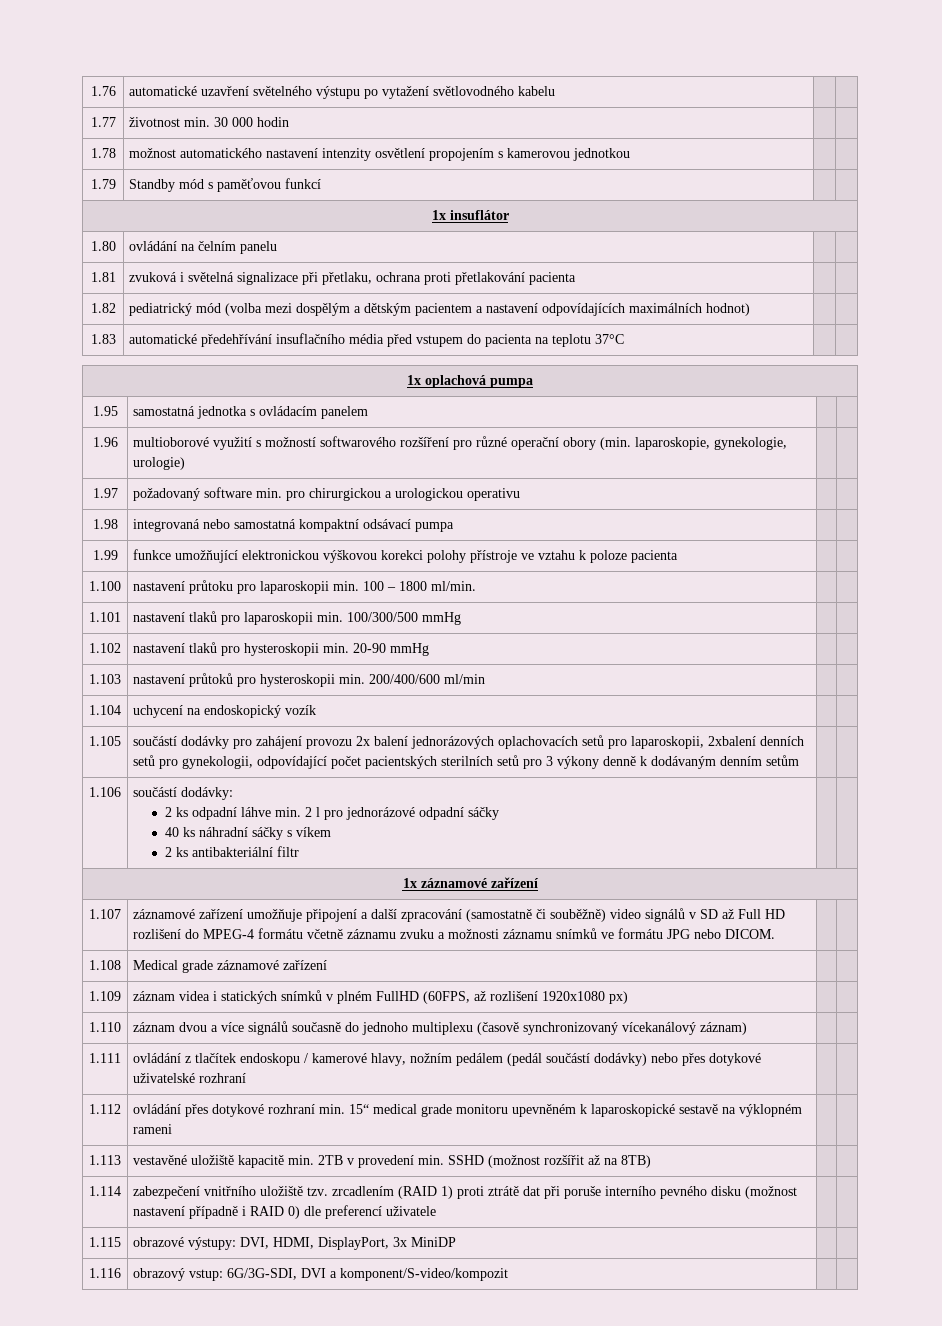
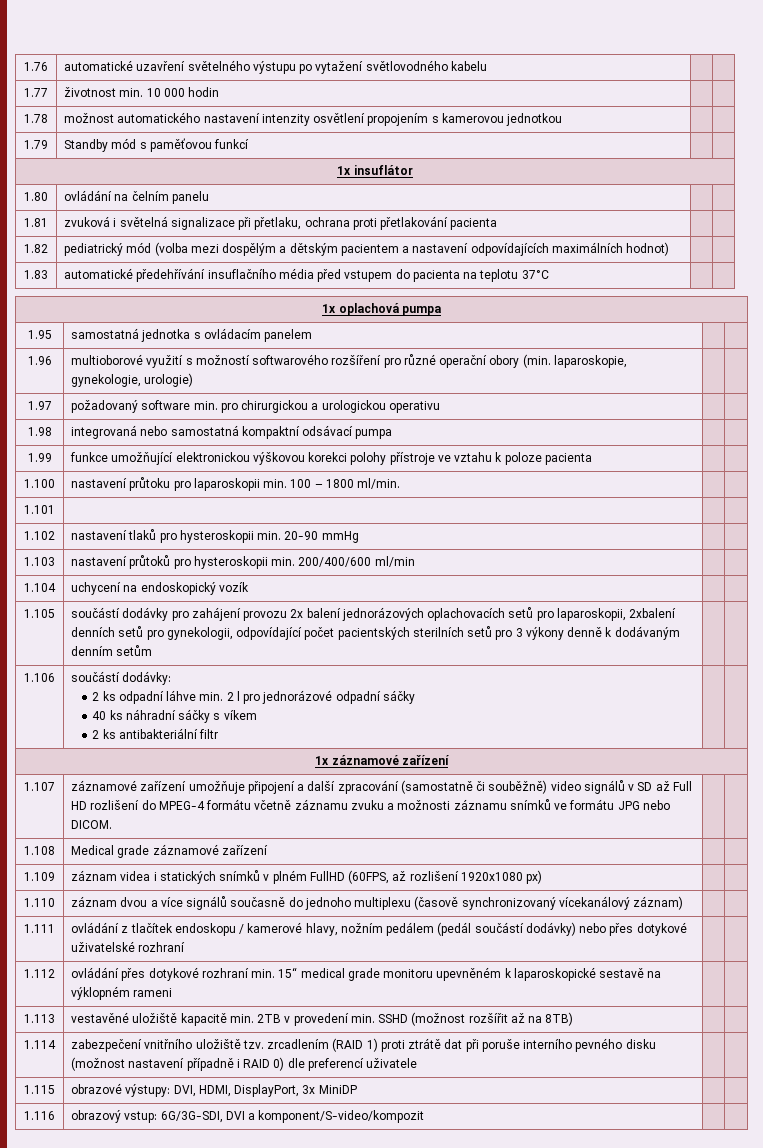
[214,117,229,127] 30 -> [146,88,161,97] 10
[133,611,462,625] nastavení tlaků pro laparoskopii min. 100/300/500 mmHg -> (55, 509) none

